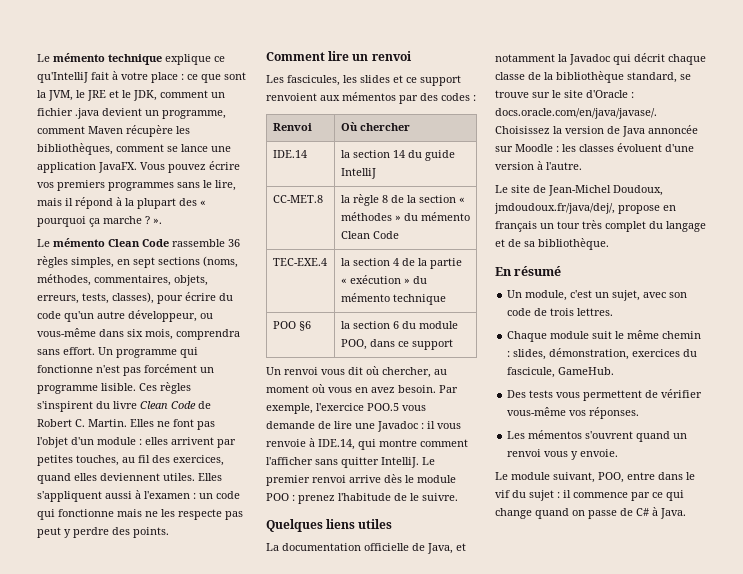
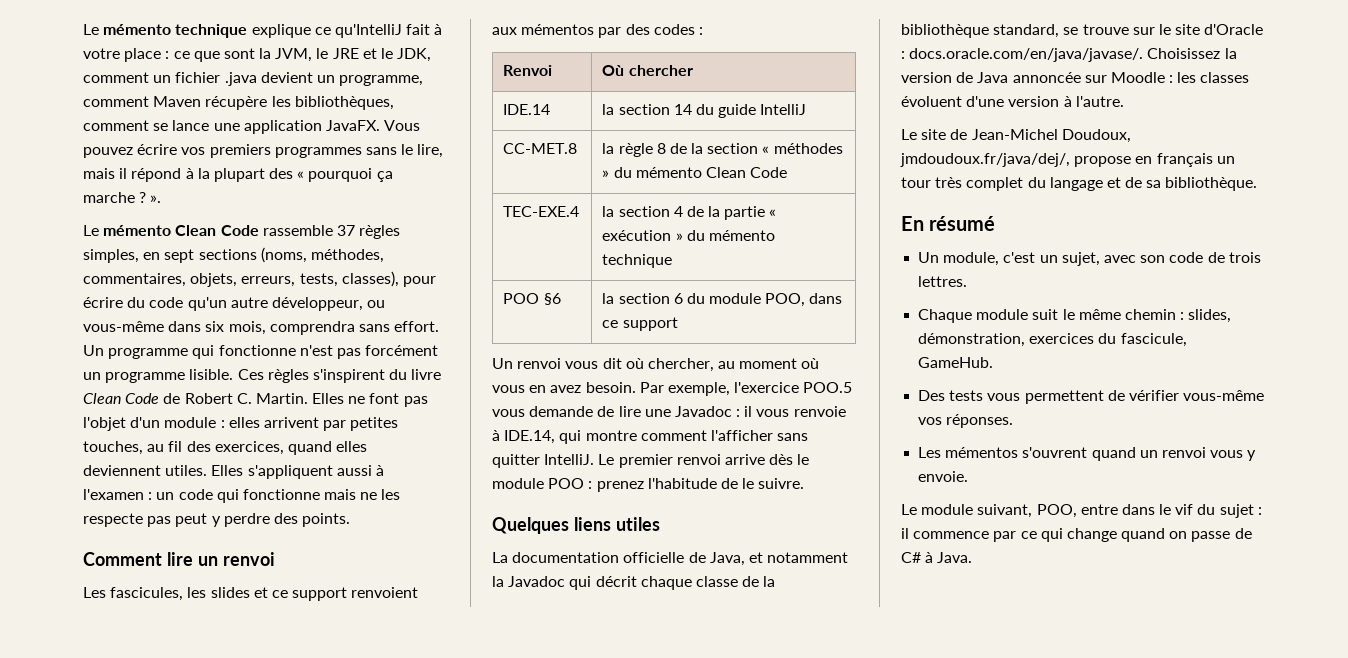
[228,239,240,247] 36 -> [336,225,355,236] 37

